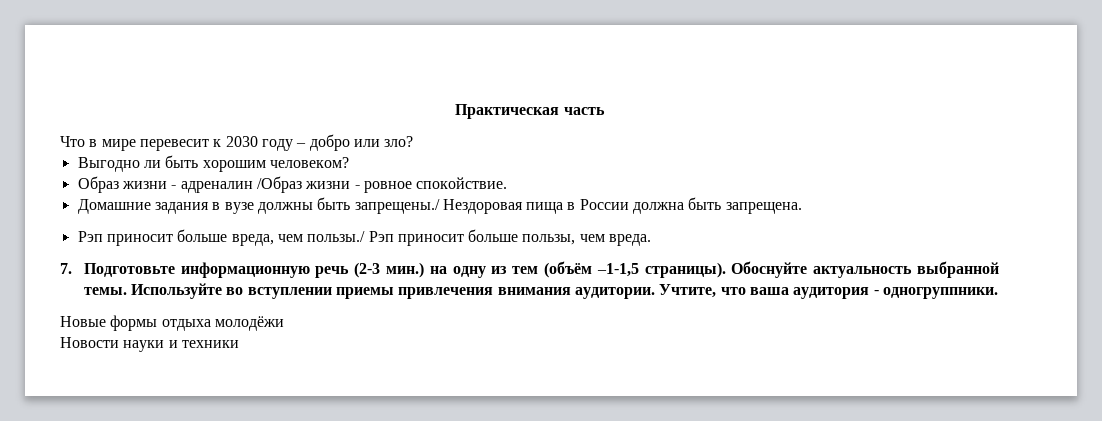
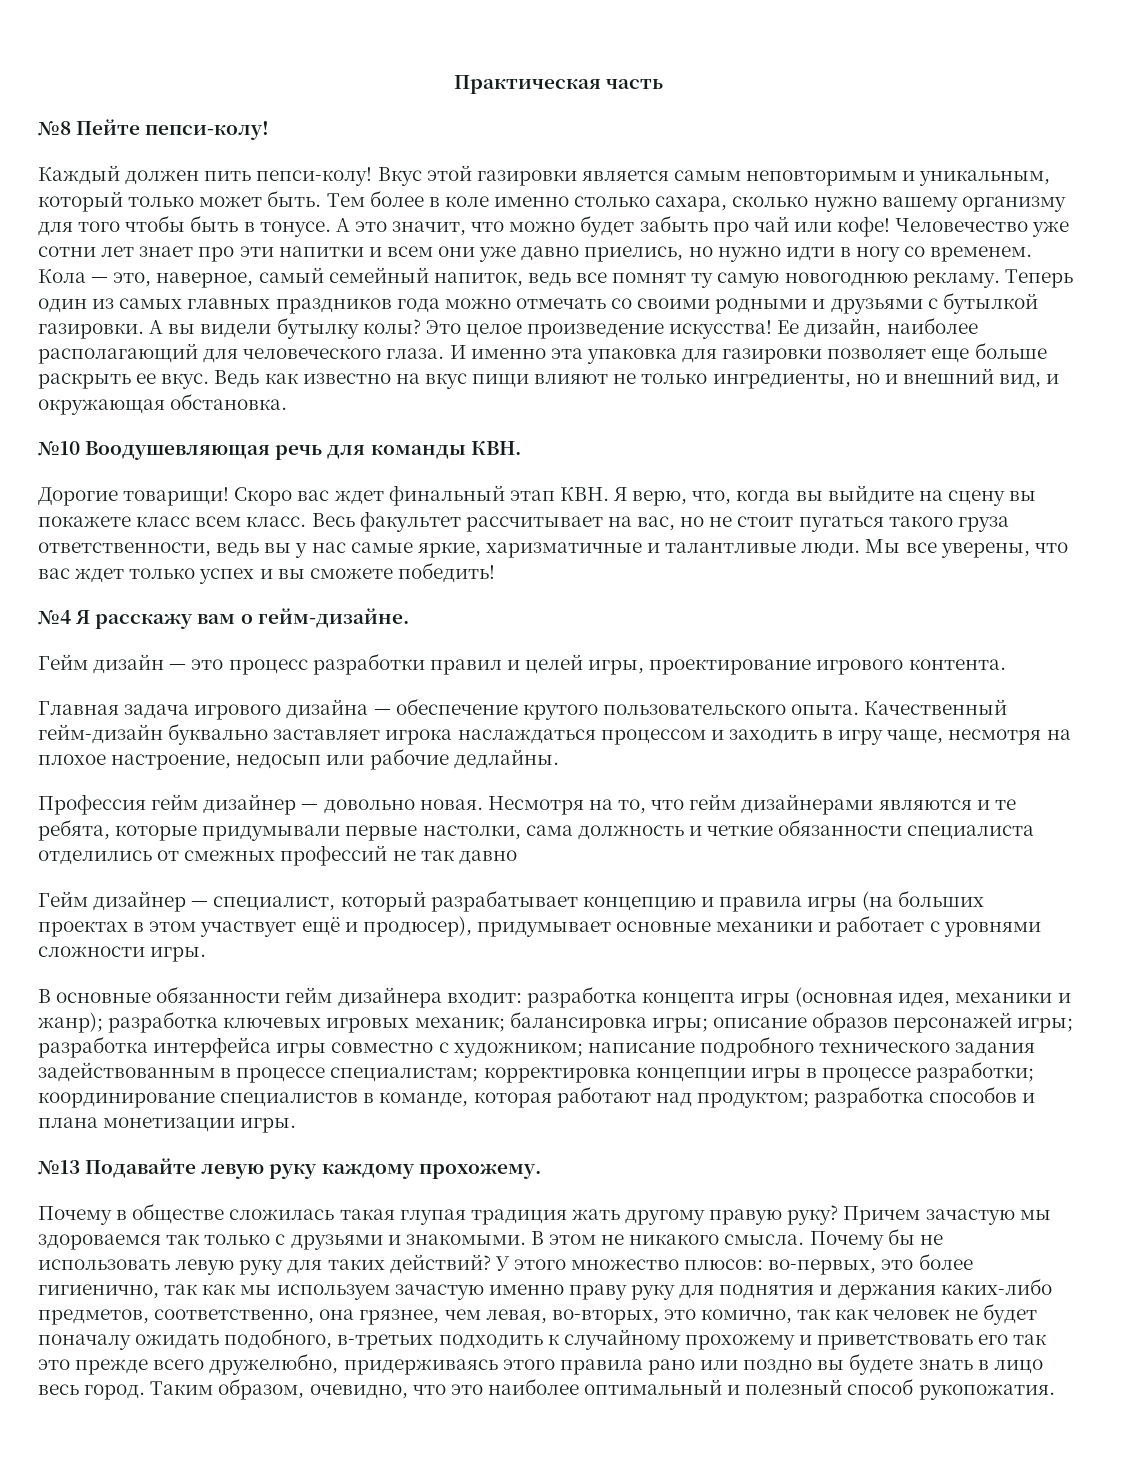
[60,134,414,151] [77,155,349,172] [77,176,508,193] [77,197,802,214] [77,229,652,246] [60,261,1000,278] [83,283,998,299] [60,315,284,331] [60,337,239,352] Что в мире перевесит к 2030 году – добро или зло? // Выгодно ли быть хорошим человеком? // Образ жизни - адреналин /Образ жизни - ровное спокойствие. // Домашние задания в вузе должны быть запрещены./ Нездоровая пища в России должна быть запрещена. // Рэп приносит больше вреда, чем пользы./ Рэп приносит больше пользы, чем вреда. // 7. Подготовьте информационную речь (2-3 мин.) на одну из тем (объём –1-1,5 страницы). Обоснуйте актуальность выбранной темы. Используйте во вступлении приемы привлечения внимания аудитории. Учтите, что ваша аудитория - одногруппники. // Новые формы отдыха молодёжи // Новости науки и техники -> [38,119,270,140] [38,165,1051,186] [38,190,1066,212] [38,215,1070,237] [38,246,1033,262] [38,267,1073,288] [38,292,1038,314] [38,317,978,339] [38,342,1047,364] [38,368,1060,389] [38,393,288,415] [38,441,521,460] [38,485,1037,506] [38,511,1009,532] [38,539,1068,558] [38,562,495,584] [38,608,409,629] [38,653,1006,675] [38,698,1008,720] [38,723,1071,745] [38,748,559,770] [38,794,1016,815] [38,819,1035,841] [38,845,517,866] [38,890,985,912] [38,915,1041,937] [38,946,207,962] [38,986,1071,1008] [38,1011,1074,1033] [38,1036,1036,1058] [38,1061,1035,1083] [38,1086,1036,1108] [38,1117,297,1133] [38,1158,541,1179] [38,1203,1051,1225] [38,1228,943,1250] [38,1253,973,1275] [38,1278,1052,1300] [38,1303,1037,1325] [38,1328,1048,1350] [38,1353,1043,1375] [38,1378,1055,1400] №8 Пейте пепси-колу! // Каждый должен пить пепси-колу! Вкус этой газировки является самым неповторимым и уникальным, который только может быть. Тем более в коле именно столько сахара, сколько нужно вашему организму для того чтобы быть в тонусе. А это значит, что можно будет забыть про чай или кофе! Человечество уже сотни лет знает про эти напитки и всем они уже давно приелись, но нужно идти в ногу со временем. Кола — это, наверное, самый семейный напиток, ведь все помнят ту самую новогоднюю рекламу. Теперь один из самых главных праздников года можно отмечать со своими родными и друзьями с бутылкой газировки. А вы видели бутылку колы? Это целое произведение искусства! Ее дизайн, наиболее располагающий для человеческого глаза. И именно эта упаковка для газировки позволяет еще больше раскрыть ее вкус. Ведь как известно на вкус пищи влияют не только ингредиенты, но и внешний вид, и окружающая обстановка. // №10 Воодушевляющая речь для команды КВН. // Дорогие товарищи! Скоро вас ждет финальный этап КВН. Я верю, что, когда вы выйдите на сцену вы покажете класс всем класс. Весь факультет рассчитывает на вас, но не стоит пугаться такого груза ответственности, ведь вы у нас самые яркие, харизматичные и талантливые люди. Мы все уверены, что вас ждет только успех и вы сможете победить! // №4 Я расскажу вам о гейм-дизайне. // Гейм дизайн — это процесс разработки правил и целей игры, проектирование игрового контента. // Главная задача игрового дизайна — обеспечение крутого пользовательского опыта. Качественный гейм-дизайн буквально заставляет игрока наслаждаться процессом и заходить в игру чаще, несмотря на плохое настроение, недосып или рабочие дедлайны. // Профессия гейм дизайнер — довольно новая. Несмотря на то, что гейм дизайнерами являются и те ребята, которые придумывали первые настолки, сама должность и четкие обязанности специалиста отделились от смежных профессий не так давно // Гейм дизайнер — специалист, который разрабатывает концепцию и правила игры (на больших проектах в этом участвует ещё и продюсер), придумывает основные механики и работает с уровнями сложности игры. // В основные обязанности гейм дизайнера входит: разработка концепта игры (основная идея, механики и жанр); разработка ключевых игровых механик; балансировка игры; описание образов персонажей игры; разработка интерфейса игры совместно с художником; написание подробного технического задания задействованным в процессе специалистам; корректировка концепции игры в процессе разработки; координирование специалистов в команде, которая работают над продуктом; разработка способов и плана монетизации игры. // №13 Подавайте левую руку каждому прохожему. // Почему в обществе сложилась такая глупая традиция жать другому правую руку? Причем зачастую мы здороваемся так только с друзьями и знакомыми. В этом не никакого смысла. Почему бы не использовать левую руку для таких действий? У этого множество плюсов: во-первых, это более гигиенично, так как мы используем зачастую именно праву руку для поднятия и держания каких-либо предметов, соответственно, она грязнее, чем левая, во-вторых, это комично, так как человек не будет поначалу ожидать подобного, в-третьих подходить к случайному прохожему и приветствовать его так это прежде всего дружелюбно, придерживаясь этого правила рано или поздно вы будете знать в лицо весь город. Таким образом, очевидно, что это наиболее оптимальный и полезный способ рукопожатия.

